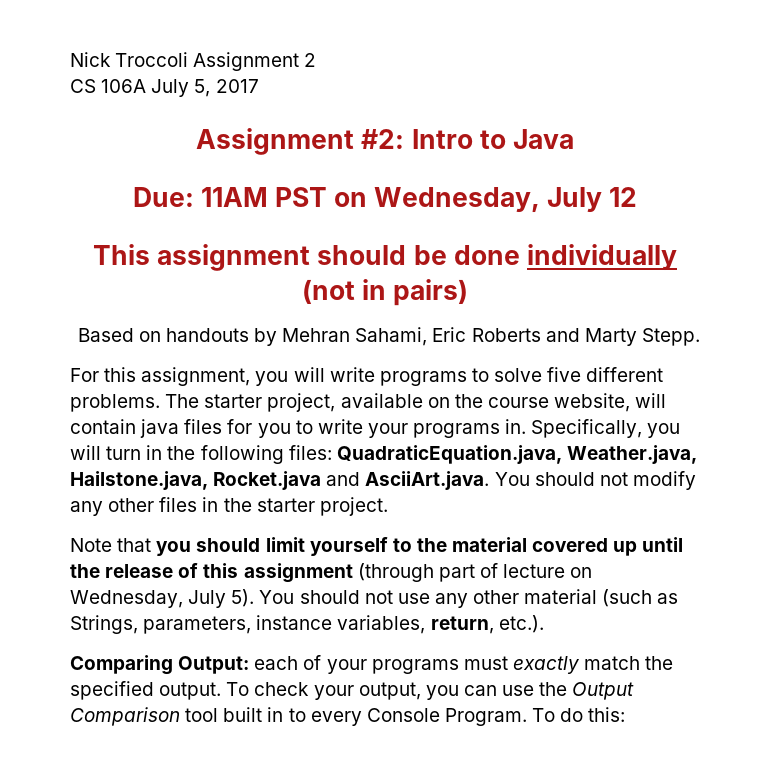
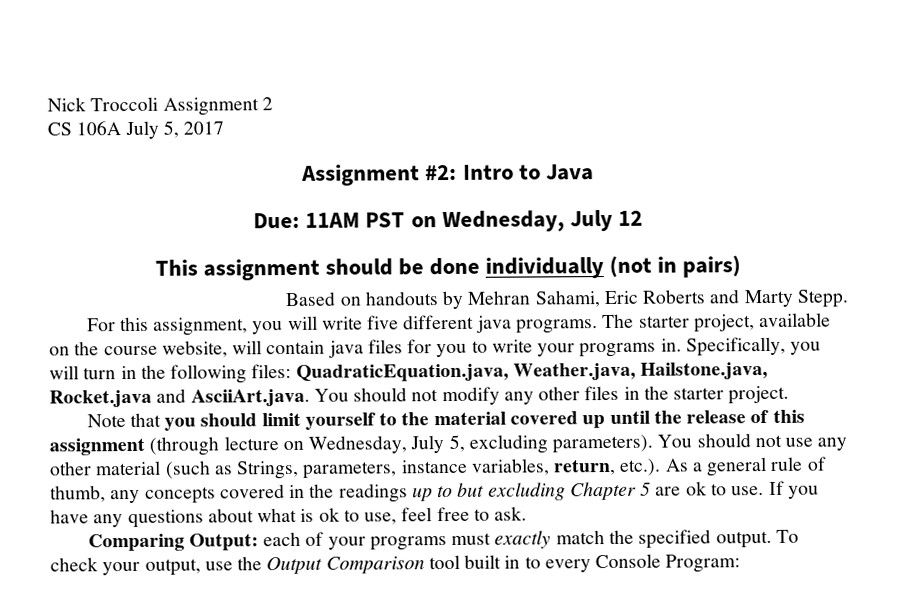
[379,367,664,386] [70,394,160,412] programs to solve five different problems. -> [367,314,598,334] five different java programs.
[438,563,498,582] part of -> (220, 446) none
[231,589,255,607] 5). -> [448,434,654,454] 5, excluding parameters).
(544, 624) none -> [664,456,827,477] [50,480,819,504] [50,506,528,529] As a general rule of thumb, any concepts covered in the readings up to but excluding Chapter 5 are ok to use. If you have any questions about what is ok to use, feel free to ask.
[425,685,497,700] you can -> (201, 567) none
[444,707,626,726] Program. To do this: -> [665,554,741,573] Program:

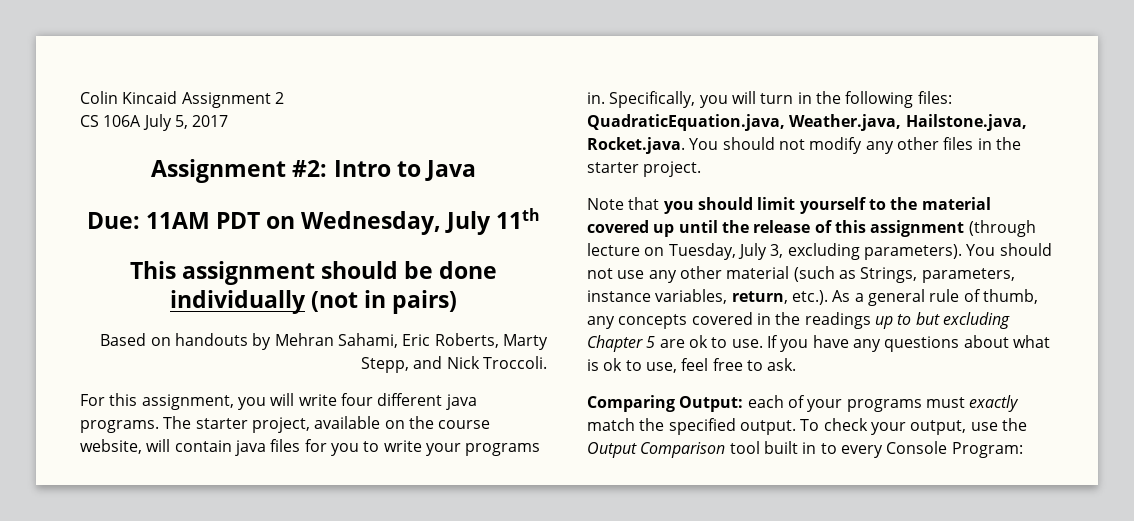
[47,96,159,112] Nick Troccoli -> [80,91,178,104] Colin Kincaid
[365,209,643,233] PST on Wednesday, July 12 -> [215,208,541,235] PDT on Wednesday, July 11th
[642,289,849,308] Roberts and Marty Stepp. -> [434,333,548,350] [361,356,548,373] Roberts, Marty Stepp, and Nick Troccoli.
[367,315,400,330] five -> [340,393,373,406] four
[49,388,310,408] Rocket.java and AsciiArt.java. -> [587,137,685,154] Rocket.java.
[308,434,465,454] Wednesday, July 5, -> [668,243,784,260] Tuesday, July 3,

